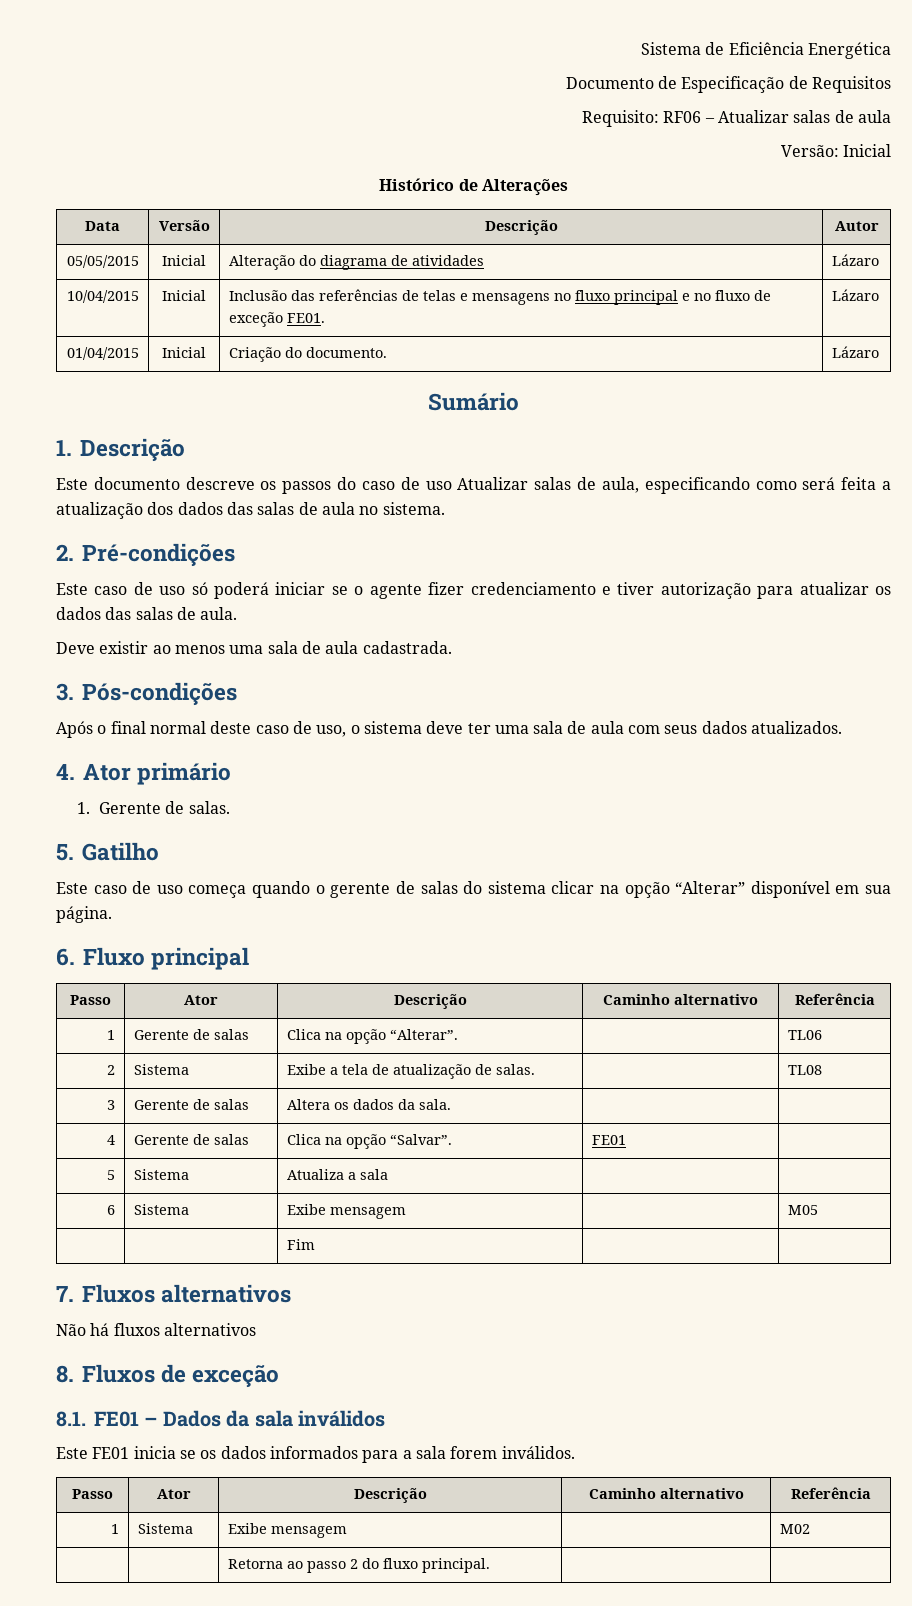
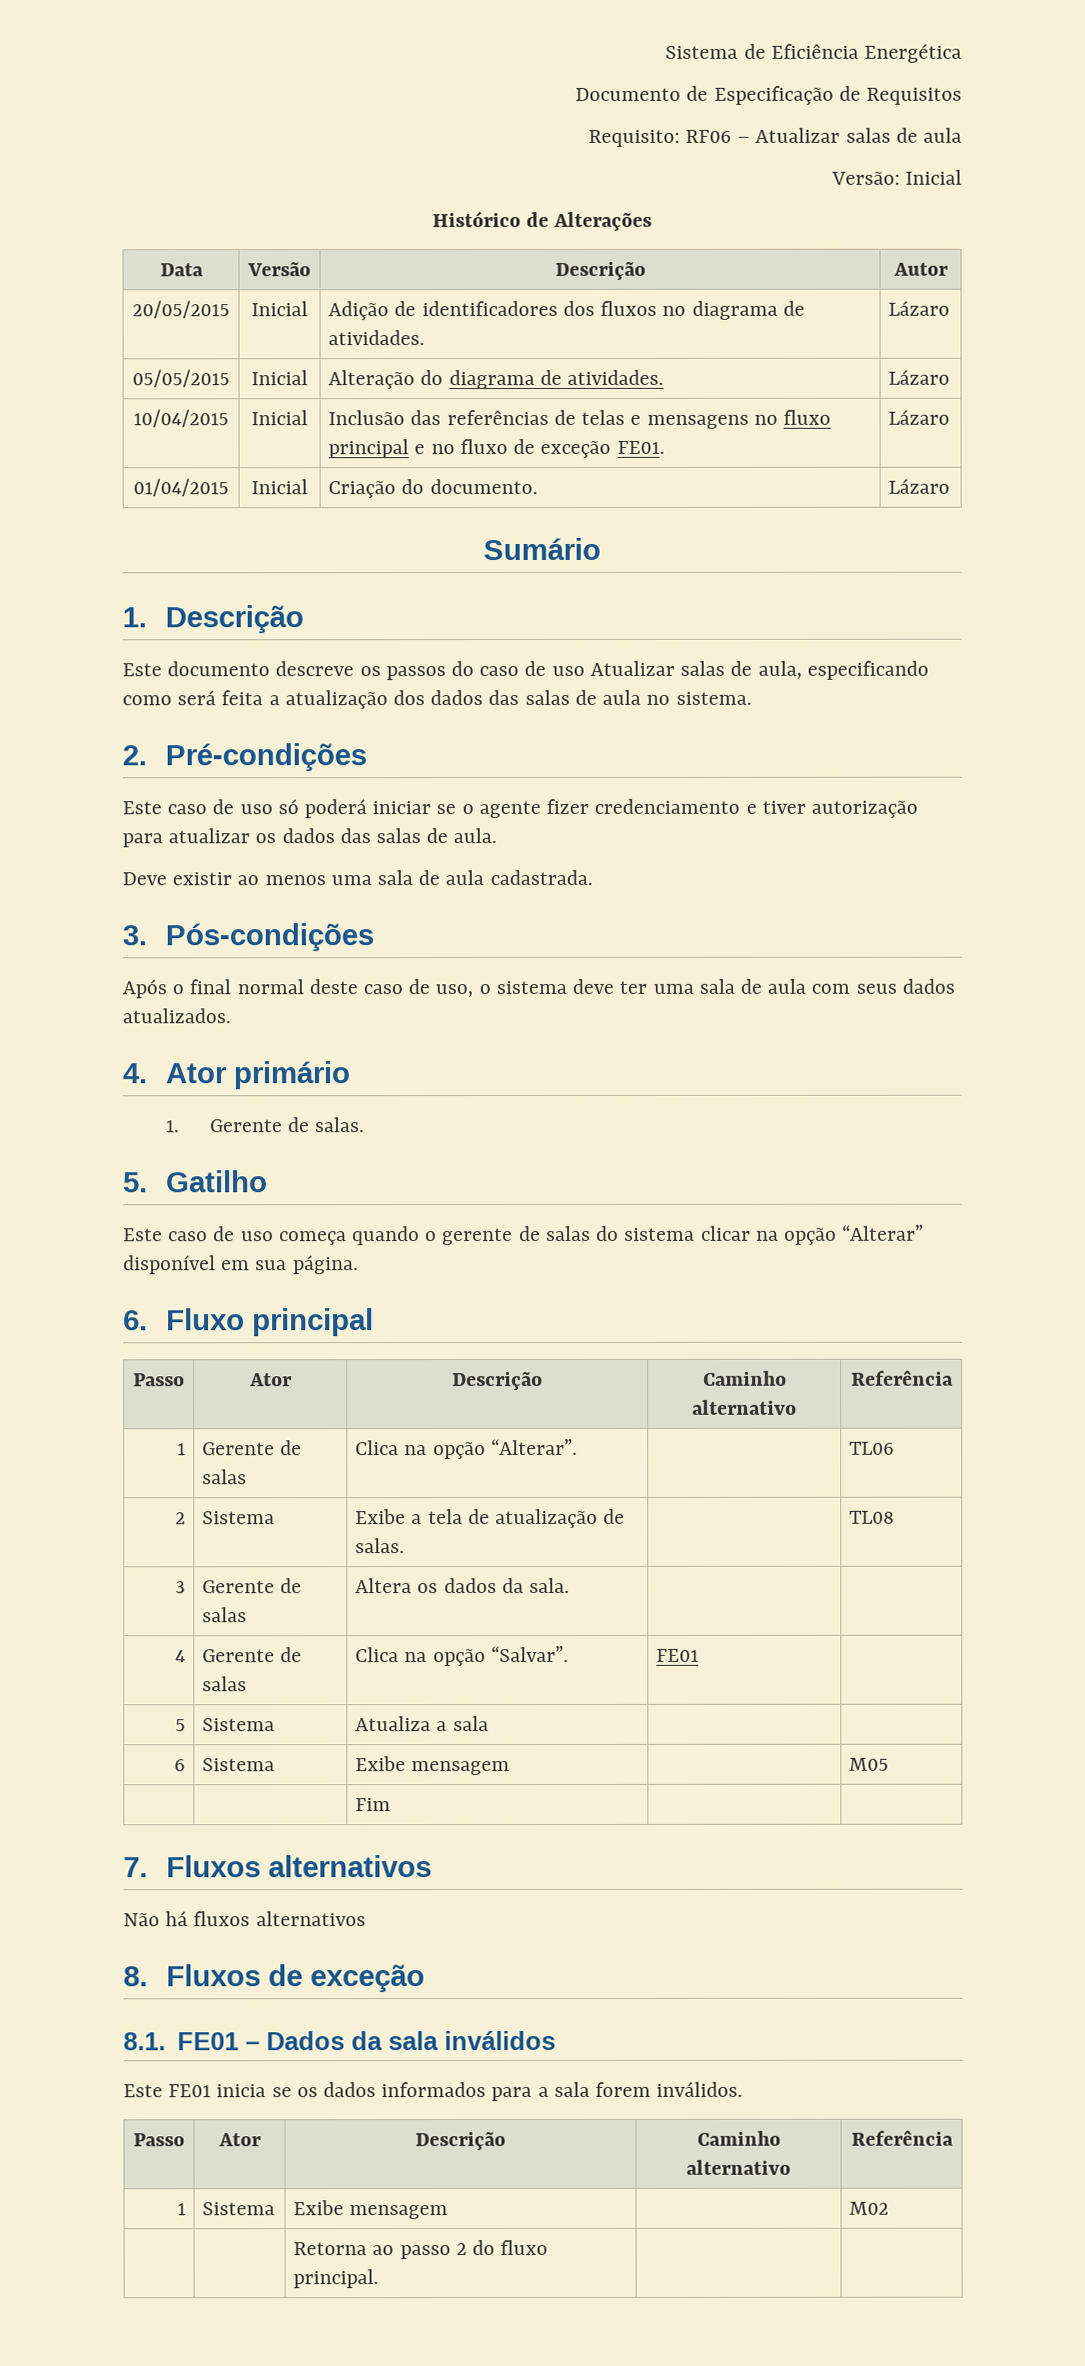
(879, 226) none -> [132,300,230,319] [251,301,308,317] [328,300,805,321] [328,330,426,346] [888,300,951,316] // 20/05/2015 | Inicial | Adição de identificadores dos fluxos no diagrama de atividades. | Lázaro
[411,255,484,266] atividades -> [567,369,665,385] atividades.

